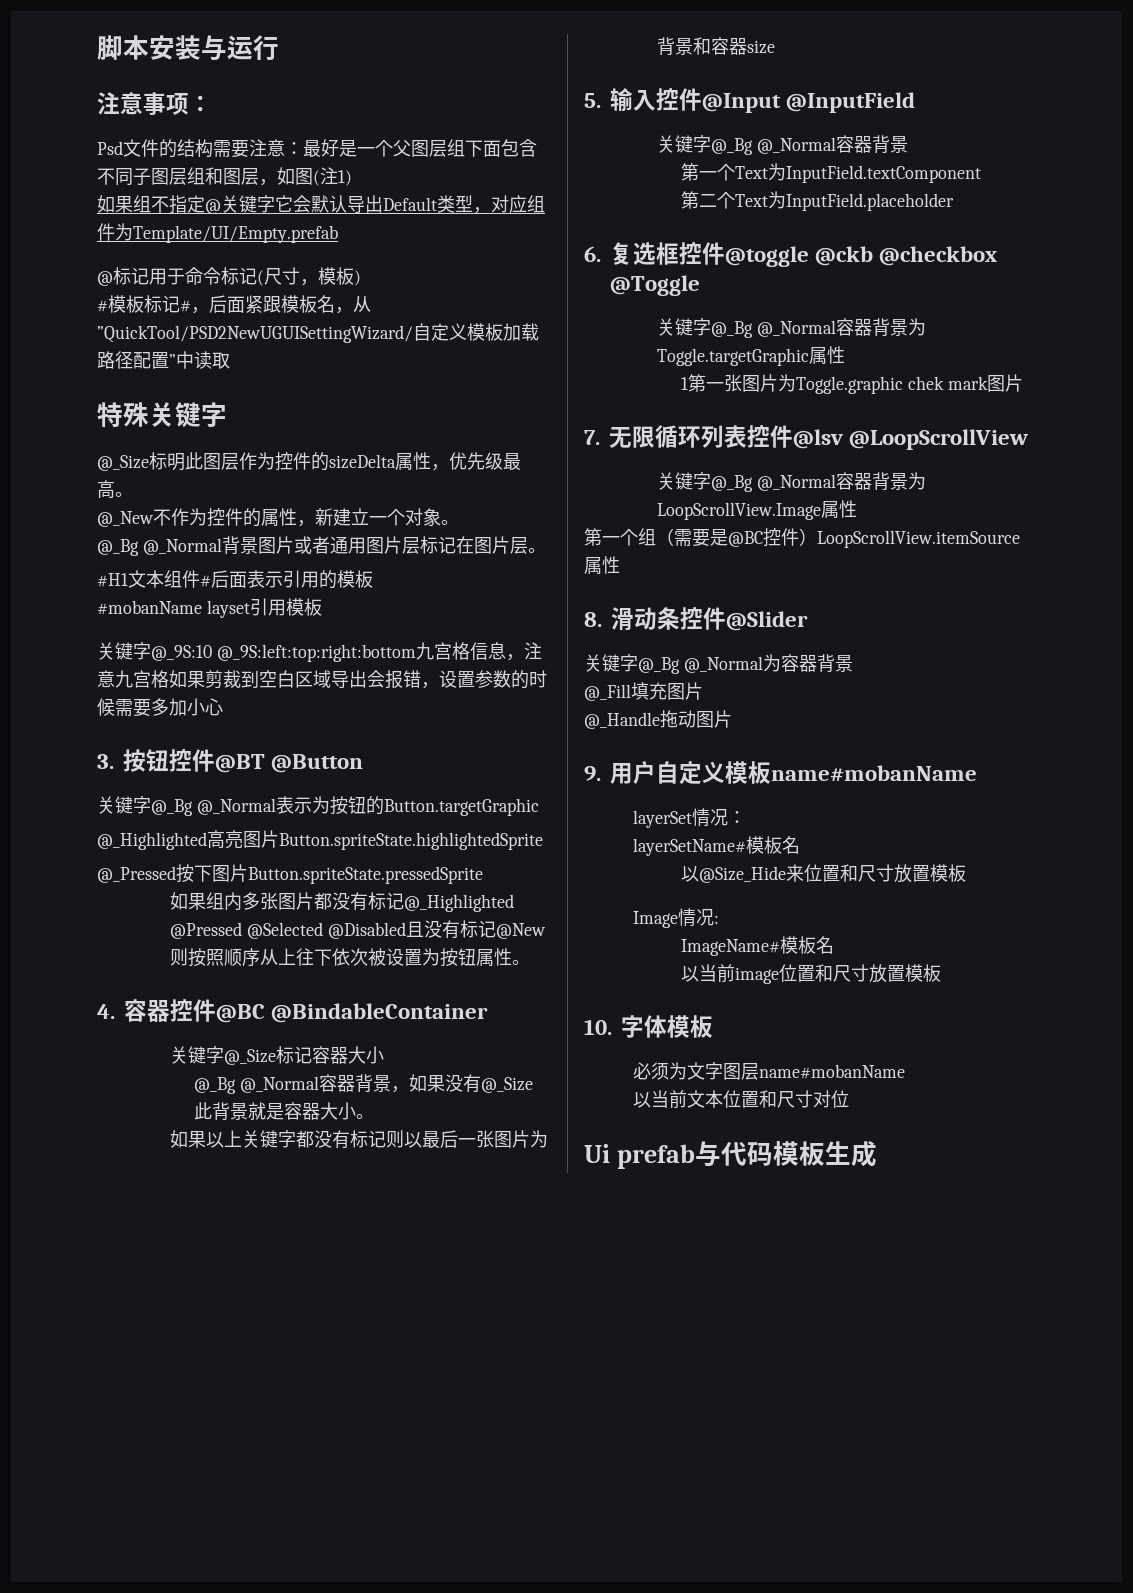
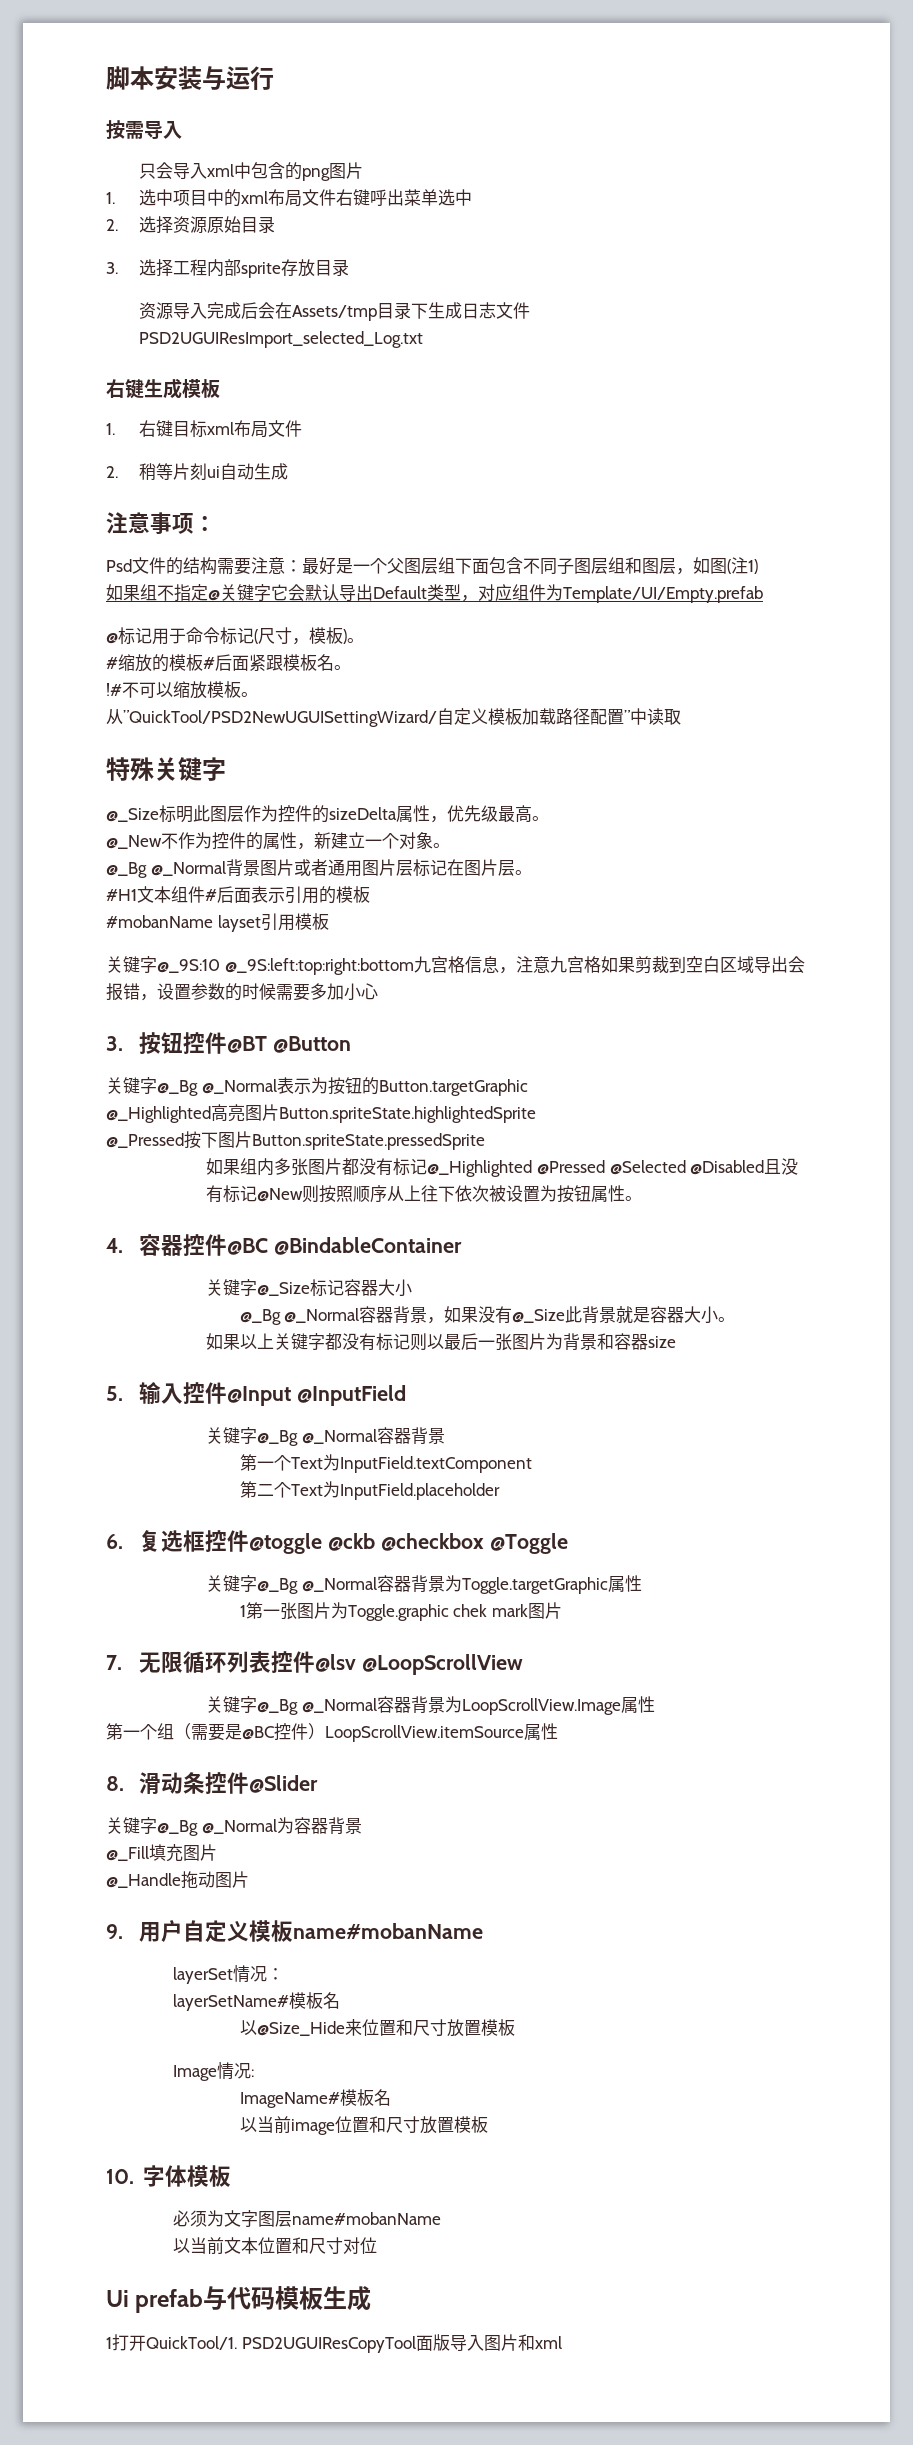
(279, 48) none -> [106,120,182,139] [139,162,364,181] [106,189,473,207] [106,216,276,234] [106,259,350,278] [139,302,531,321] [139,331,424,348] [106,378,220,399] [106,420,303,438] [106,463,289,481] // 按需导入 // 只会导入xml中包含的png图片 // 1.选中项目中的xml布局文件右键呼出菜单选中 // 2.选择资源原始目录 // 3.选择工程内部sprite存放目录 // 资源导入完成后会在Assets/tmp目录下生成日志文件PSD2UGUIResImport_selected_Log.txt // 右键生成模板 // 1.右键目标xml布局文件 // 2.稍等片刻ui自动生成
[97,295,353,314] // #模板标记#，后面紧跟模板名， -> [347,638,364,643] [106,654,351,672] [106,681,258,699] 。 // #缩放的模板#后面紧跟模板名。 // !#不可以缩放模板。 //
(877, 1154) none -> [106,2334,562,2353] // 1打开QuickTool/1. PSD2UGUIResCopyTool面版导入图片和xml

